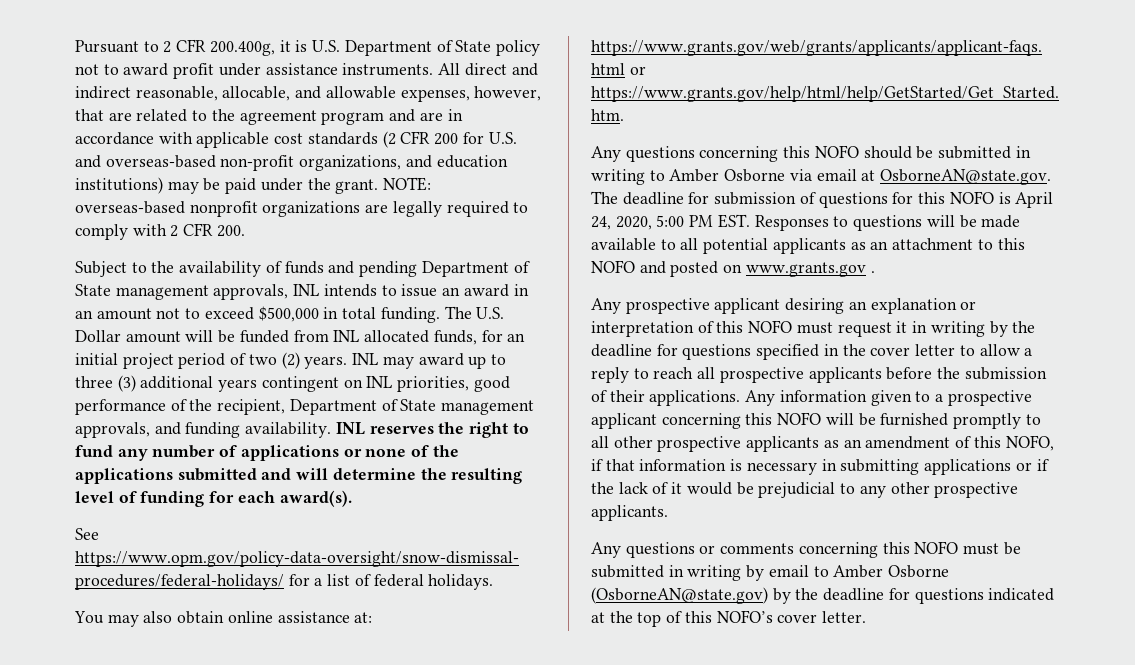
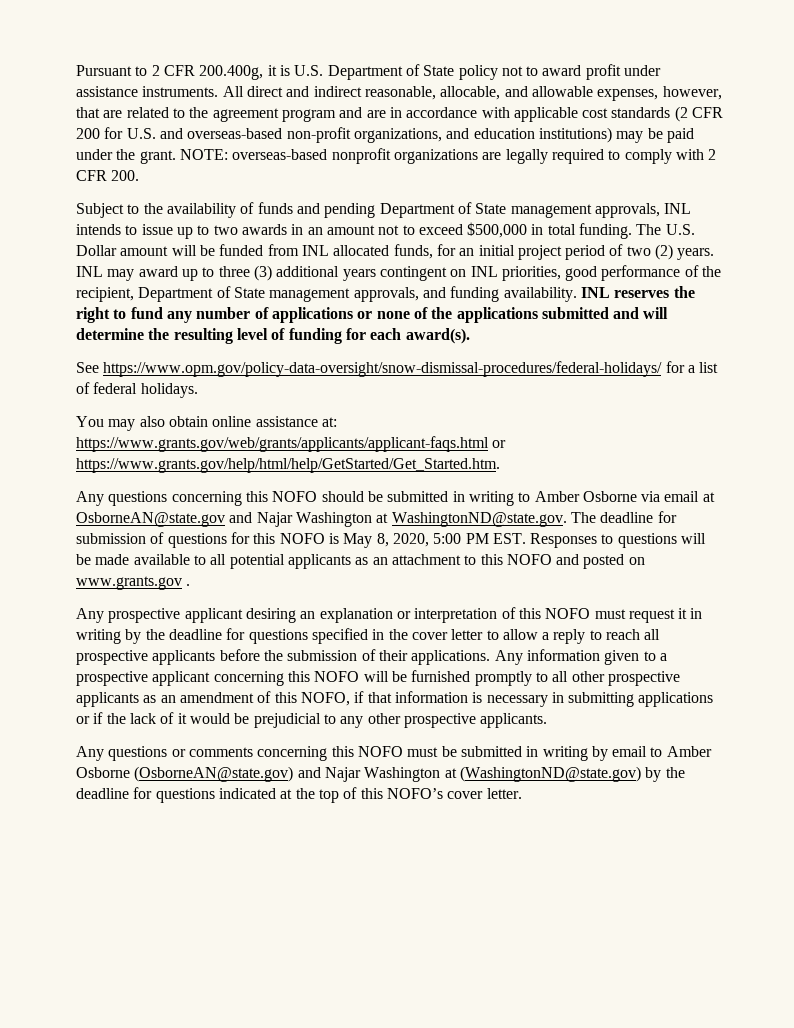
[442,284,509,297] an award -> [176,224,287,239] up to two awards
[880,169,1052,185] OsborneAN@state.gov. -> [76,512,567,527] OsborneAN@state.gov and Najar Washington at WashingtonND@state.gov.
[1015,192,1054,208] [591,216,611,230] April 24, -> [343,533,389,548] May 8,
(768, 595) none -> [297,766,641,782] and Najar Washington at (WashingtonND@state.gov)

